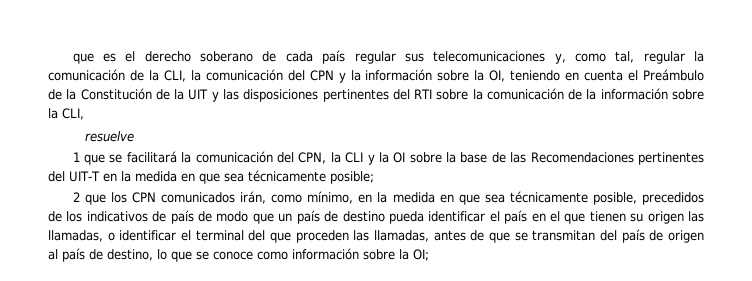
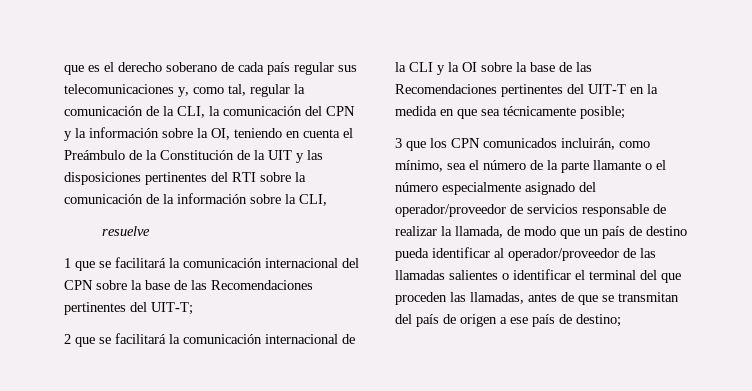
[277,152,327,164] del CPN, -> [265,258,359,268] [64,280,313,290] [64,302,193,315] [64,333,355,347] internacional del CPN sobre la base de las Recomendaciones pertinentes del UIT-T; // 2 que se facilitará la comunicación internacional de
[72,192,80,202] 2 -> [395,138,402,148] 3
[240,191,267,204] irán, -> [561,138,615,150] incluirán,
[358,191,705,205] [48,210,194,224] en la medida en que sea técnicamente posible, precedidos de los indicativos de país -> [447,160,666,173] [395,182,596,195] [395,204,666,217] [395,226,503,238] sea el número de la parte llamante o el número especialmente asignado del operador/proveedor de servicios responsable de realizar la llamada,
[489,210,704,224] [48,230,103,242] el país en el que tienen su origen las llamadas, -> [494,248,656,261] [395,270,498,280] al operador/proveedor de las llamadas salientes
[48,248,429,262] al país de destino, lo que se conoce como información sobre la OI; -> [500,314,621,327] a ese país de destino;

